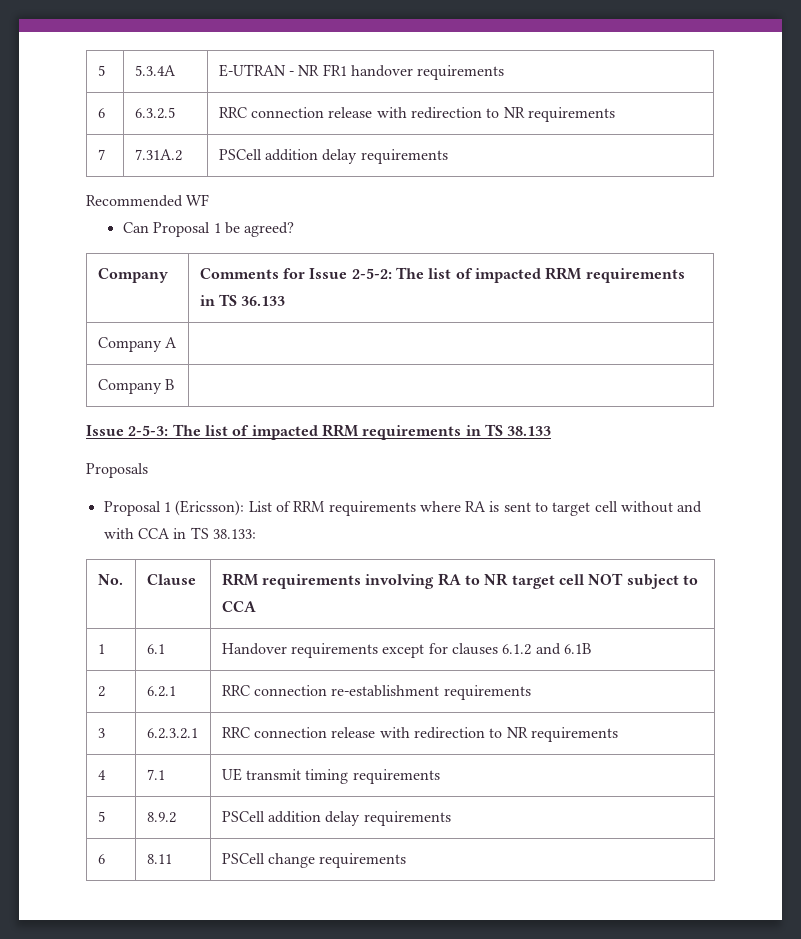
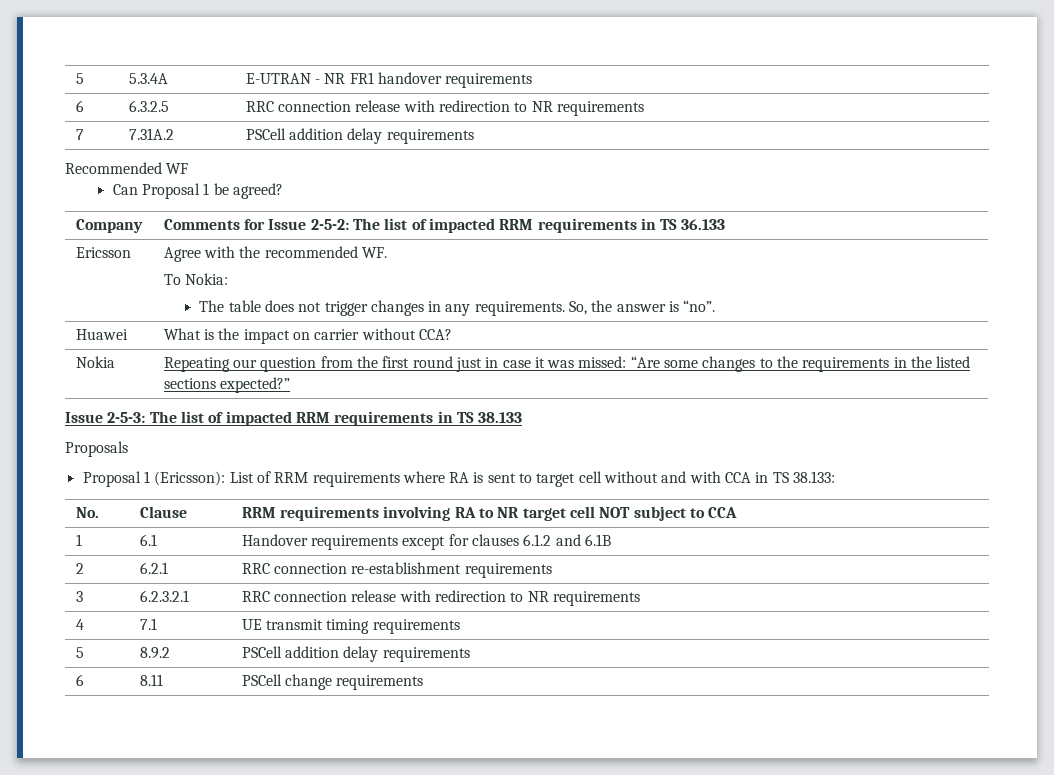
[97,337,178,352] [97,379,175,394] Company A | // Company B | -> [75,247,131,258] [163,246,387,262] [163,273,228,285] [199,300,716,316] [75,329,128,340] [163,328,452,344] [75,356,115,368] [163,356,971,372] [163,377,290,393] Ericsson | Agree with the recommended WF. // To Nokia: // The table does not trigger changes in any requirements. So, the answer is “no”. // Huawei | What is the impact on carrier without CCA? // Nokia | Repeating our question from the first round just in case it was missed: “Are some changes to the requirements in the listed sections expected?”

